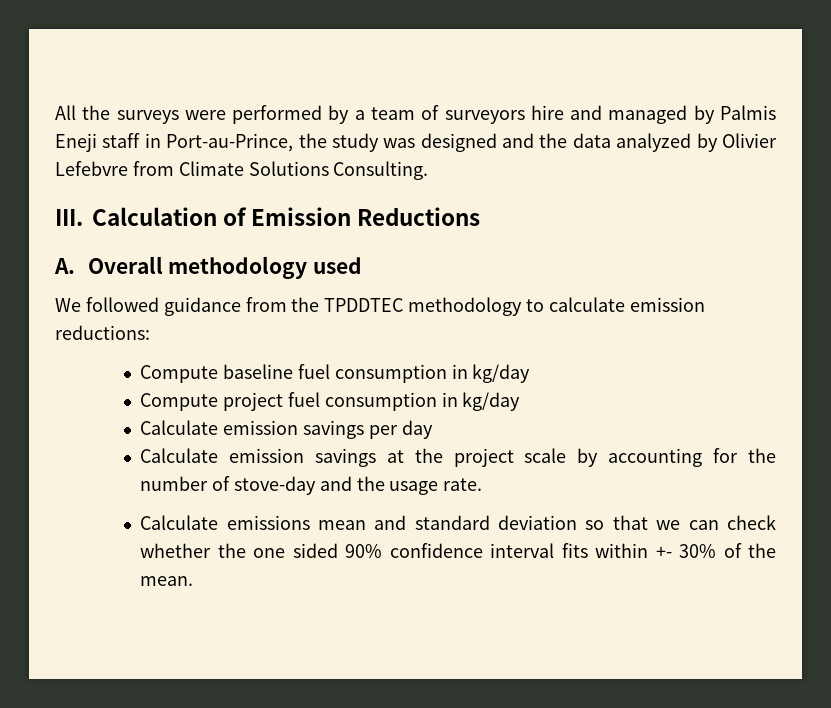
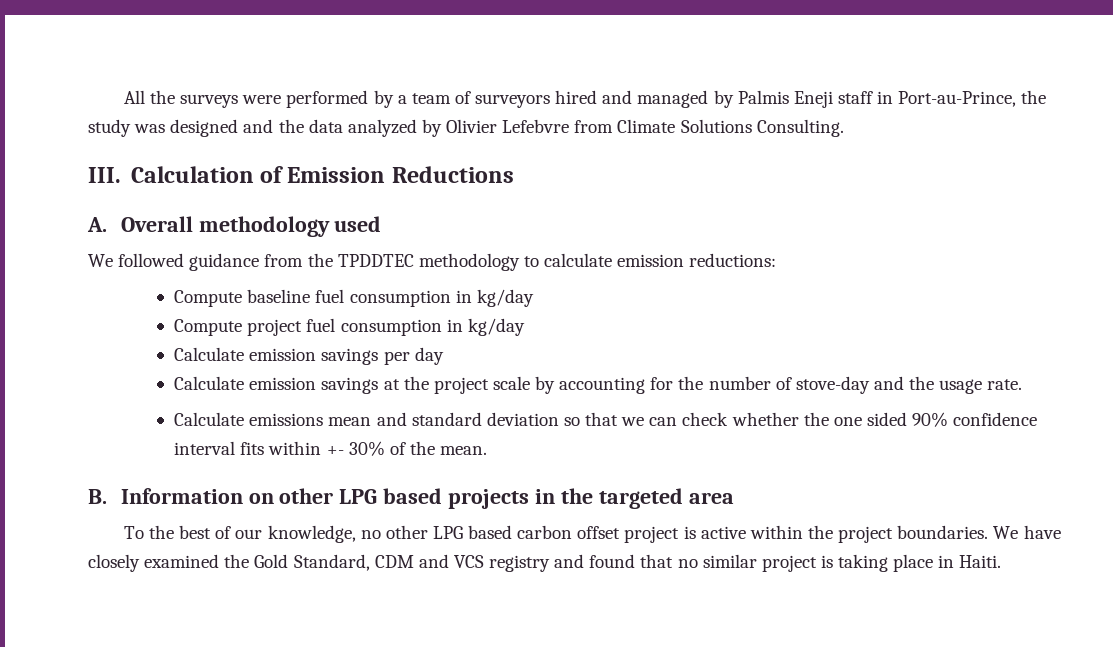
[530,105,564,120] hire -> [555,90,598,104] hired
(194, 581) none -> [88,488,735,509] [123,525,1061,543] [88,554,1002,572] // B. Information on other LPG based projects in the targeted area // To the best of our knowledge, no other LPG based carbon offset project is active within the project boundaries. We have closely examined the Gold Standard, CDM and VCS registry and found that no similar project is taking place in Haiti.

